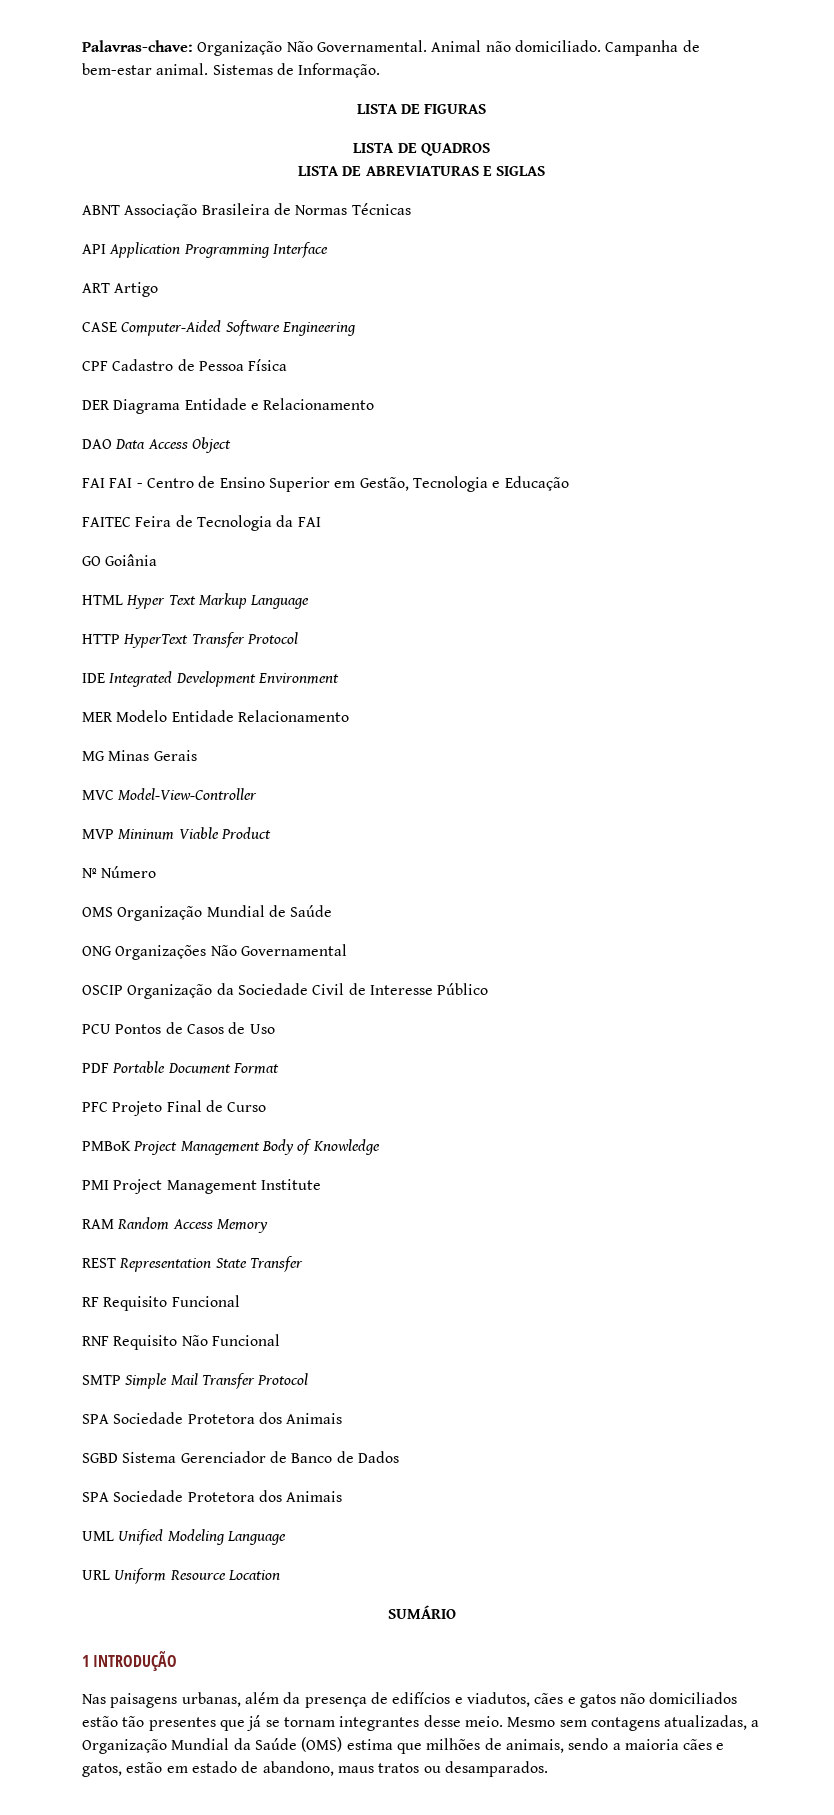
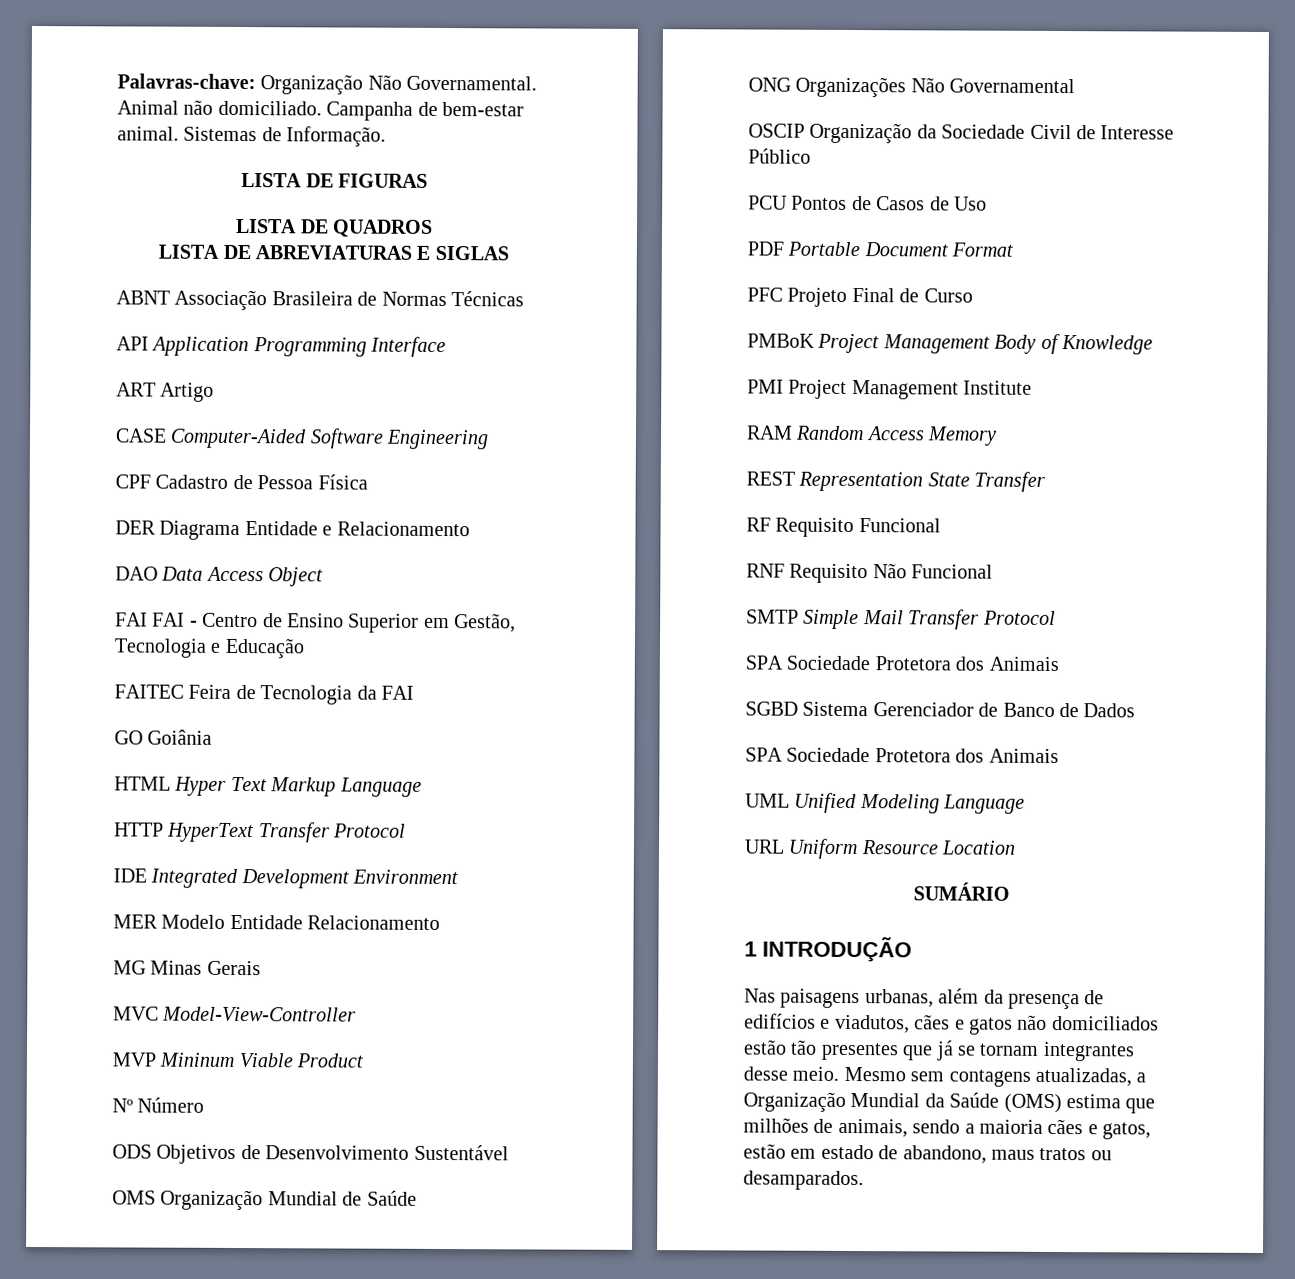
(157, 872) none -> [112,1144,509,1164] // ODS Objetivos de Desenvolvimento Sustentável

